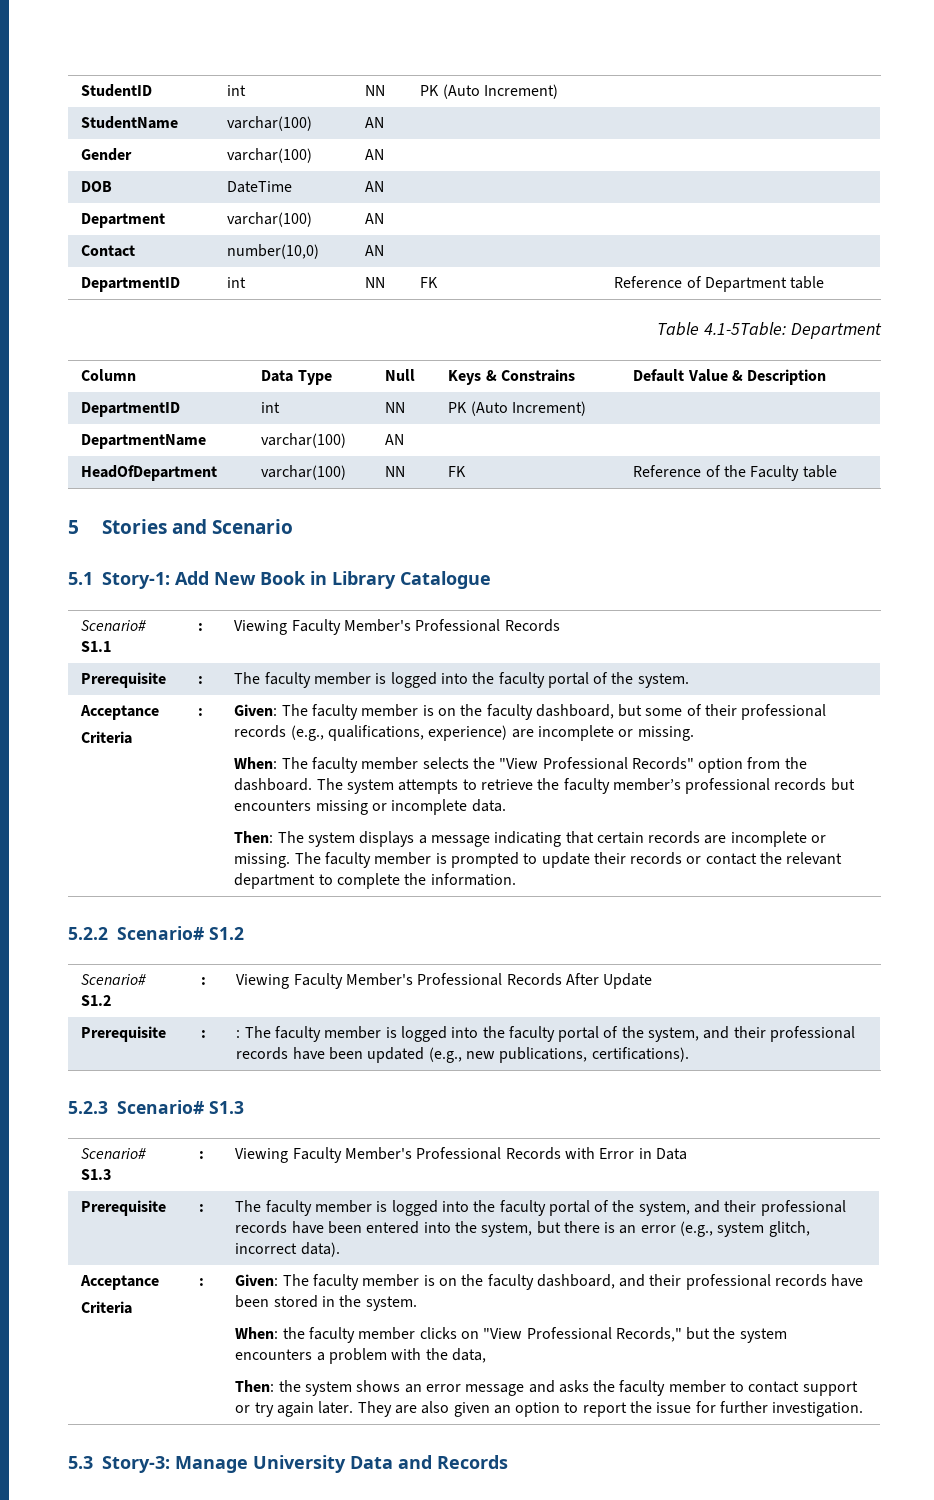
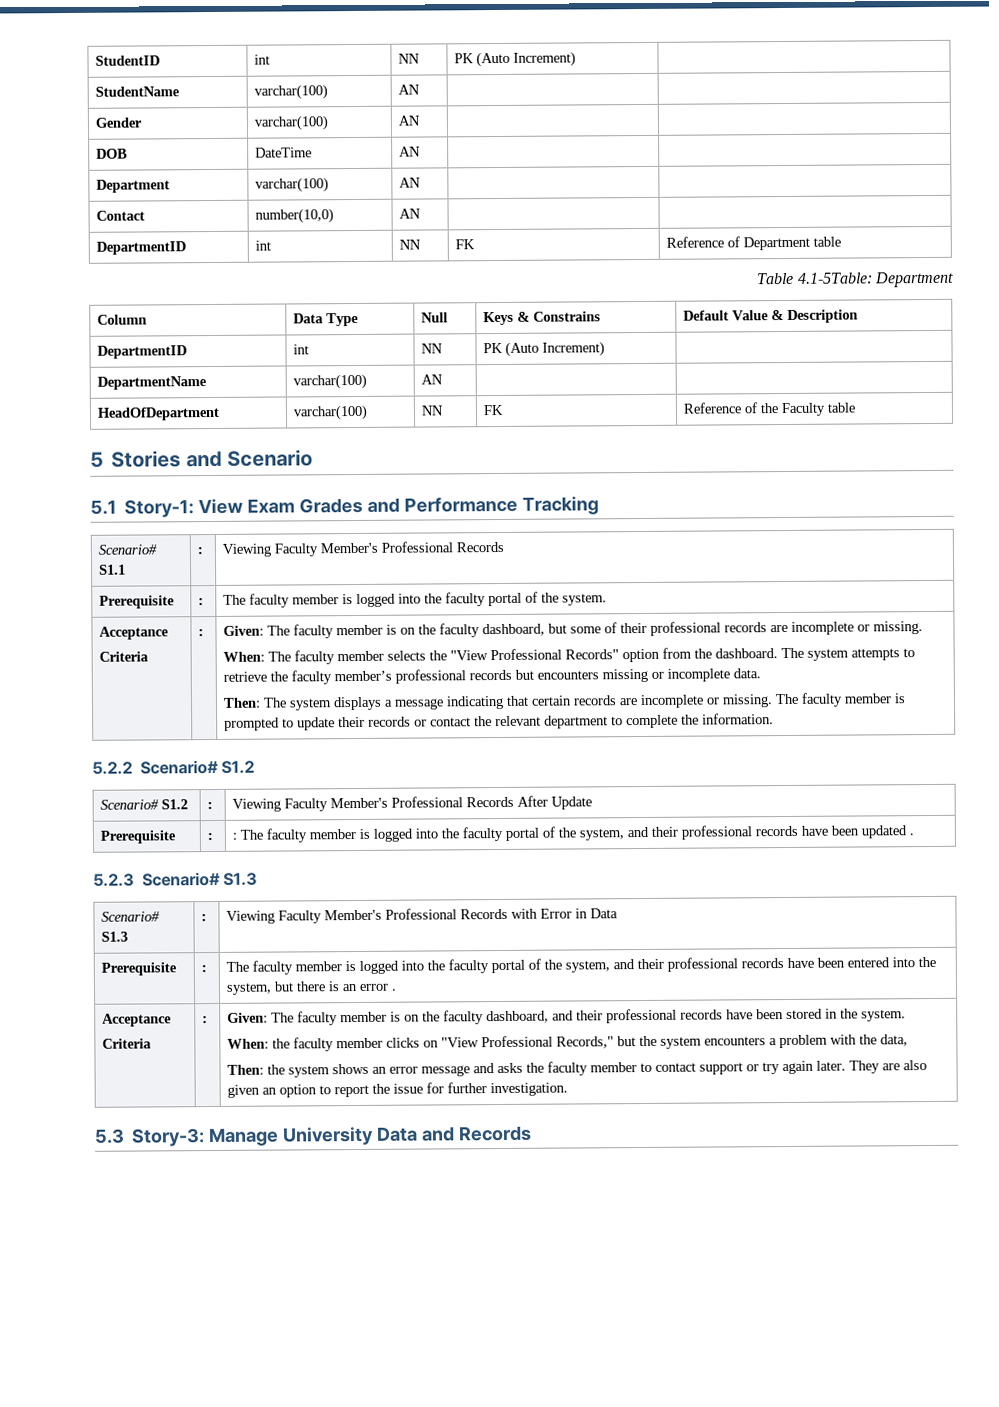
[175,571,491,589] Add New Book in Library Catalogue -> [197,496,599,515] View Exam Grades and Performance Tracking
[290,725,508,741] (e.g., qualifications, experience) -> (768, 627) none
[428,1047,689,1063] (e.g., new publications, certifications). -> [909,833,915,836] .
[680,1221,810,1237] [235,1242,340,1257] (e.g., system glitch, incorrect data). -> [391,988,398,991] .

